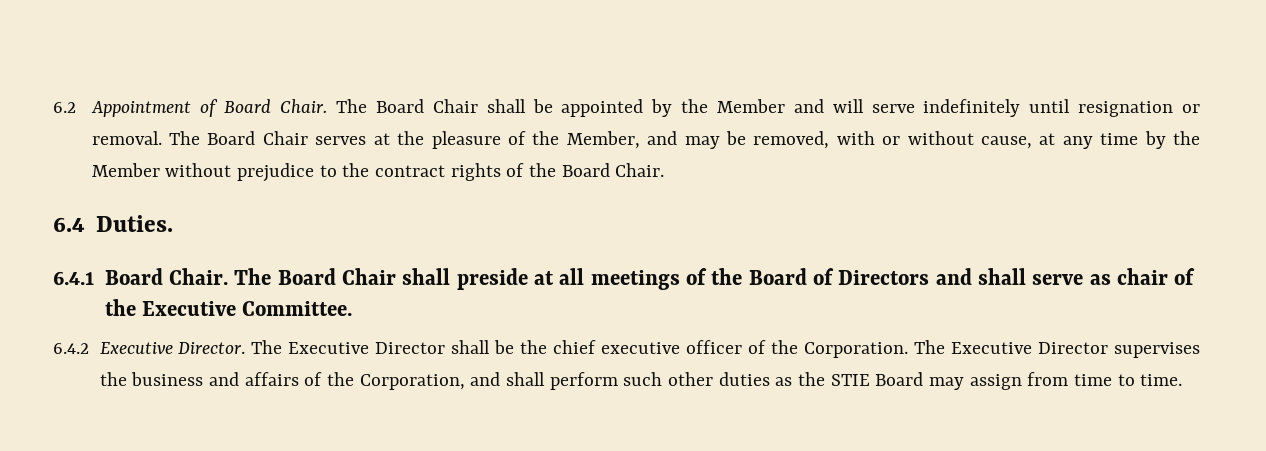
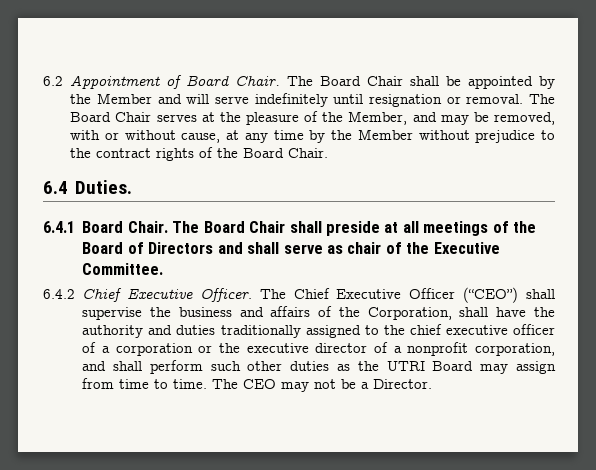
[99,340,1200,358] Executive Director. The Executive Director shall be the chief executive officer of the Corporation. The Executive Director supervises -> [82,287,555,303] [82,307,143,320] Chief Executive Officer. The Chief Executive Officer (“CEO”) shall supervise
(465, 382) none -> [459,307,555,317] [82,324,555,338] [82,342,555,356] shall have the authority and duties traditionally assigned to the chief executive officer of a corporation or the executive director of a nonprofit corporation,
[830,374,870,386] STIE -> [386,361,425,371] UTRI
(1183, 380) none -> [212,379,433,392] The CEO may not be a Director.

